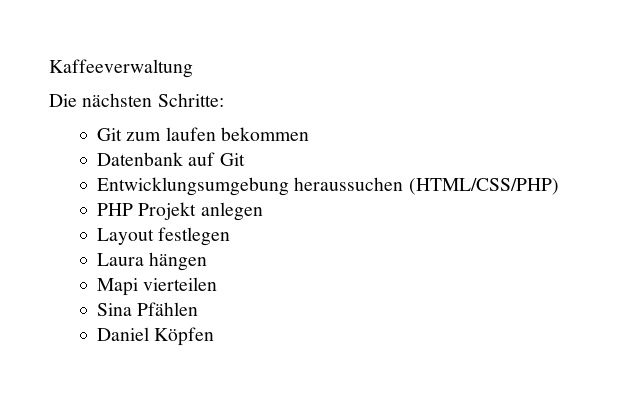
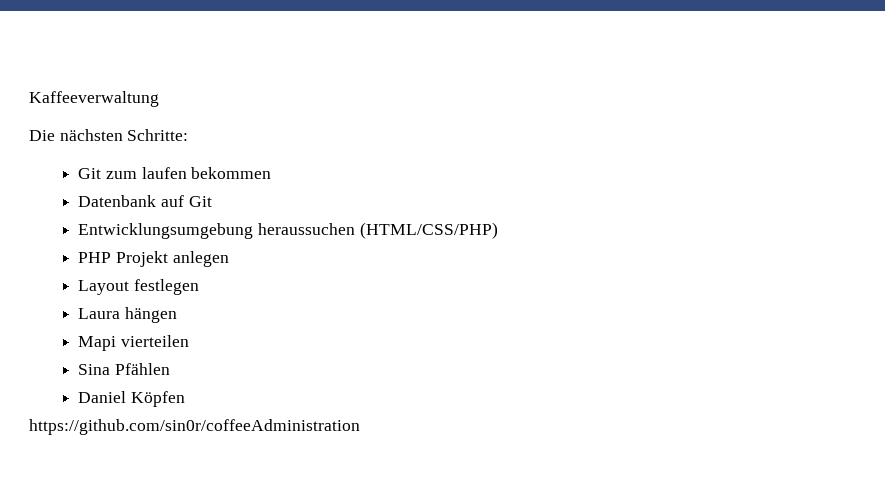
(215, 336) none -> [29,419,360,435] // https://github.com/sin0r/coffeeAdministration

